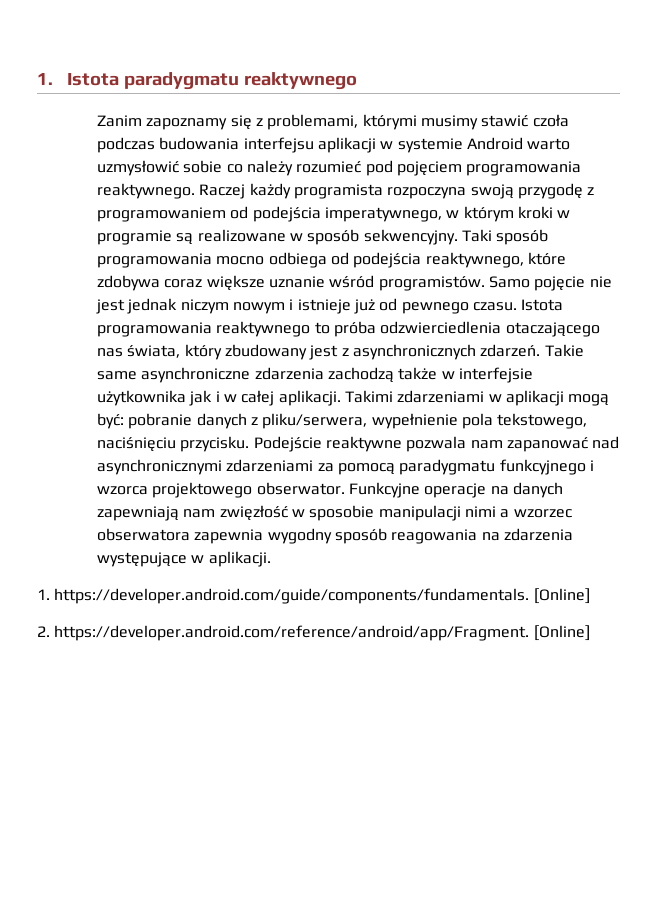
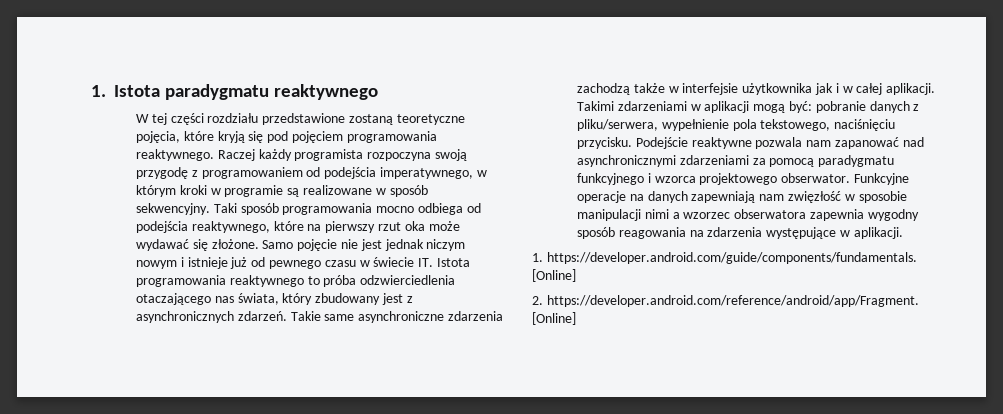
[97,114,569,130] [97,137,571,153] [97,160,362,176] Zanim zapoznamy się z problemami, którymi musimy stawić czoła podczas budowania interfejsu aplikacji w systemie Android warto uzmysłowić sobie co należy rozumieć -> [136,113,465,125] [136,131,264,143] W tej części rozdziału przedstawione zostaną teoretyczne pojęcia, które kryją się
[97,275,485,291] zdobywa coraz większe uznanie wśród programistów. -> [307,221,460,233] [136,239,259,251] na pierwszy rzut oka może wydawać się złożone.
[472,302,517,311] czasu. -> [324,257,434,267] czasu w świecie IT.

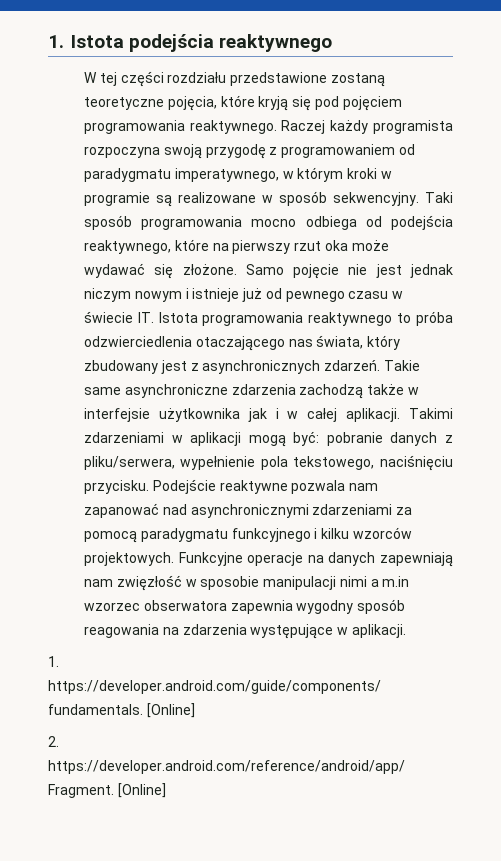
[164,84,269,100] paradygmatu -> [129,34,215,52] podejścia
[324,167,377,179] podejścia -> [83,168,171,182] paradygmatu
[654,173,851,185] wzorca projektowego obserwator. -> [321,527,412,539] [83,552,174,566] kilku wzorców projektowych.
(680, 215) none -> [382,576,410,587] m.in

